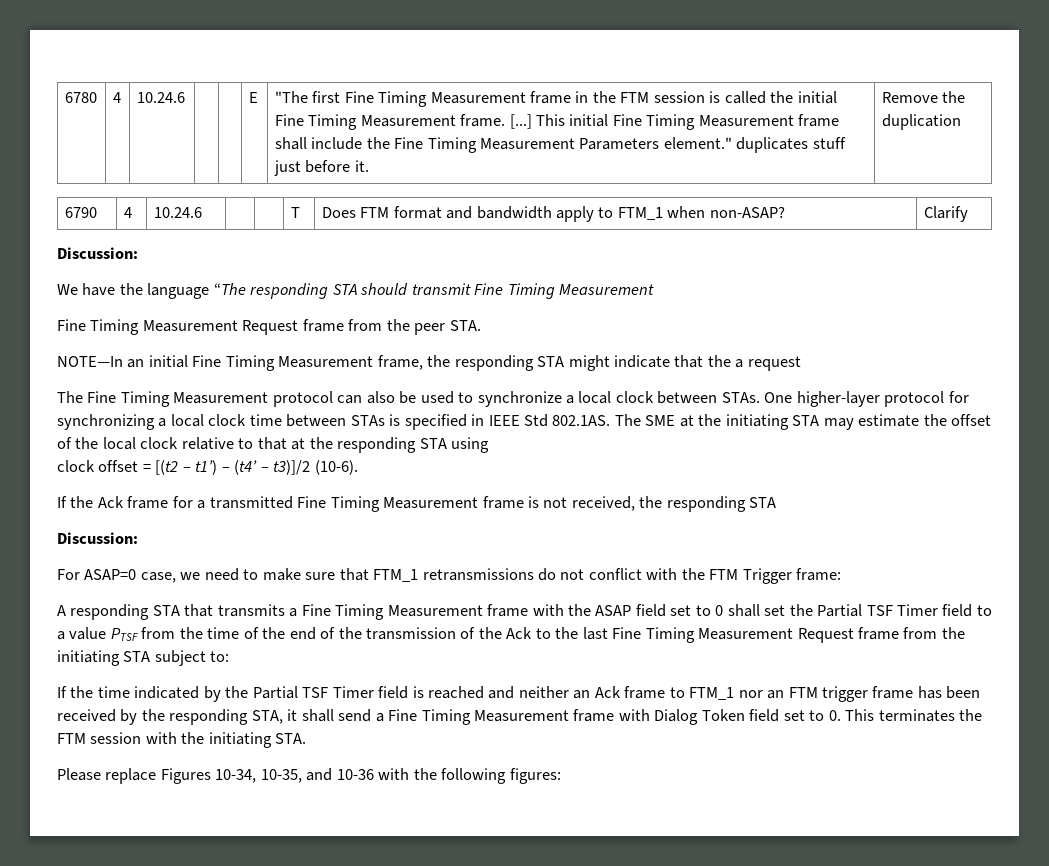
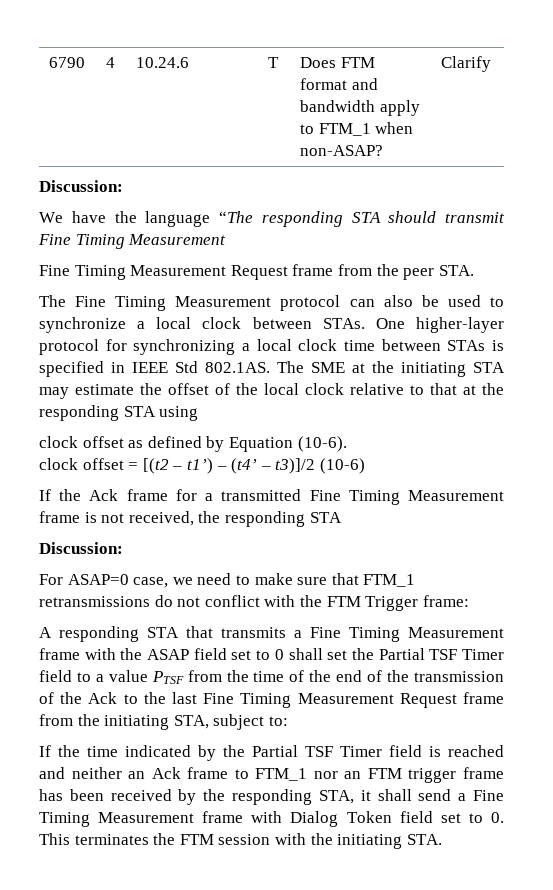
[64,92,97,103] [112,92,121,103] [136,92,185,103] [248,92,258,103] [274,91,837,107] [274,114,840,130] [274,137,846,153] [273,160,369,176] [881,91,966,103] [881,114,961,130] 6780 | 4 | 10.24.6 | | | E | "The first Fine Timing Measurement frame in the FTM session is called the initial Fine Timing Measurement frame. [...] This initial Fine Timing Measurement frame shall include the Fine Timing Measurement Parameters element." duplicates stuff just before it. | Remove the duplication // -> (49, 62) none
[57,355,801,371] // NOTE—In an initial Fine Timing Measurement frame, the responding STA might indicate that the a request -> (474, 270) none
(490, 445) none -> [39,436,347,452] // clock offset as defined by Equation (10-6).
[314,460,358,475] (10-6). -> [319,458,365,474] (10-6)
[123,651,151,662] STA -> [173,715,209,729] STA,
[57,768,561,784] // Please replace Figures 10-34, 10-35, and 10-36 with the following figures: -> (442, 839) none

